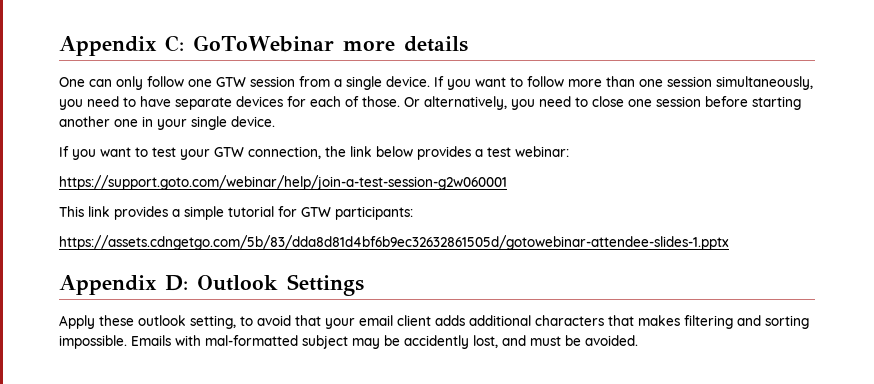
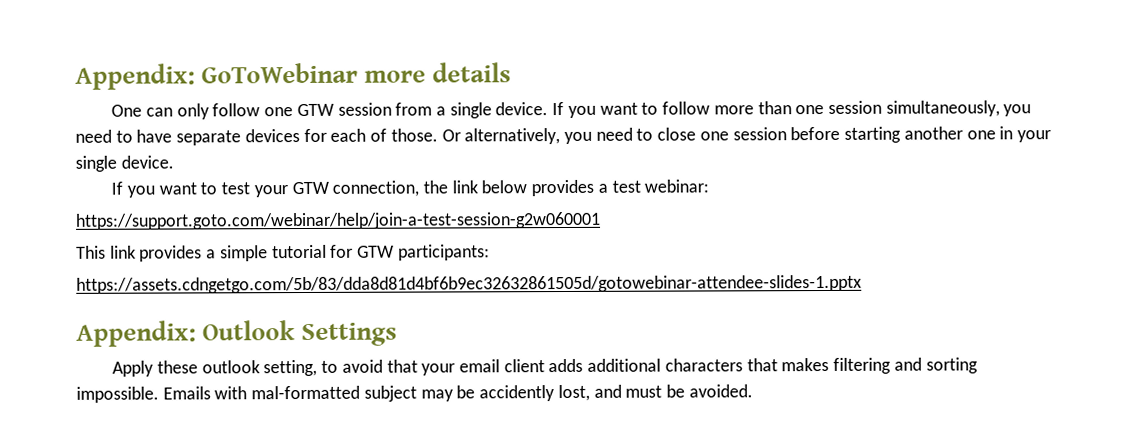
[59,35,184,56] Appendix C: -> [75,63,195,90] Appendix:
[59,275,188,295] Appendix D: -> [76,320,196,347] Appendix:

